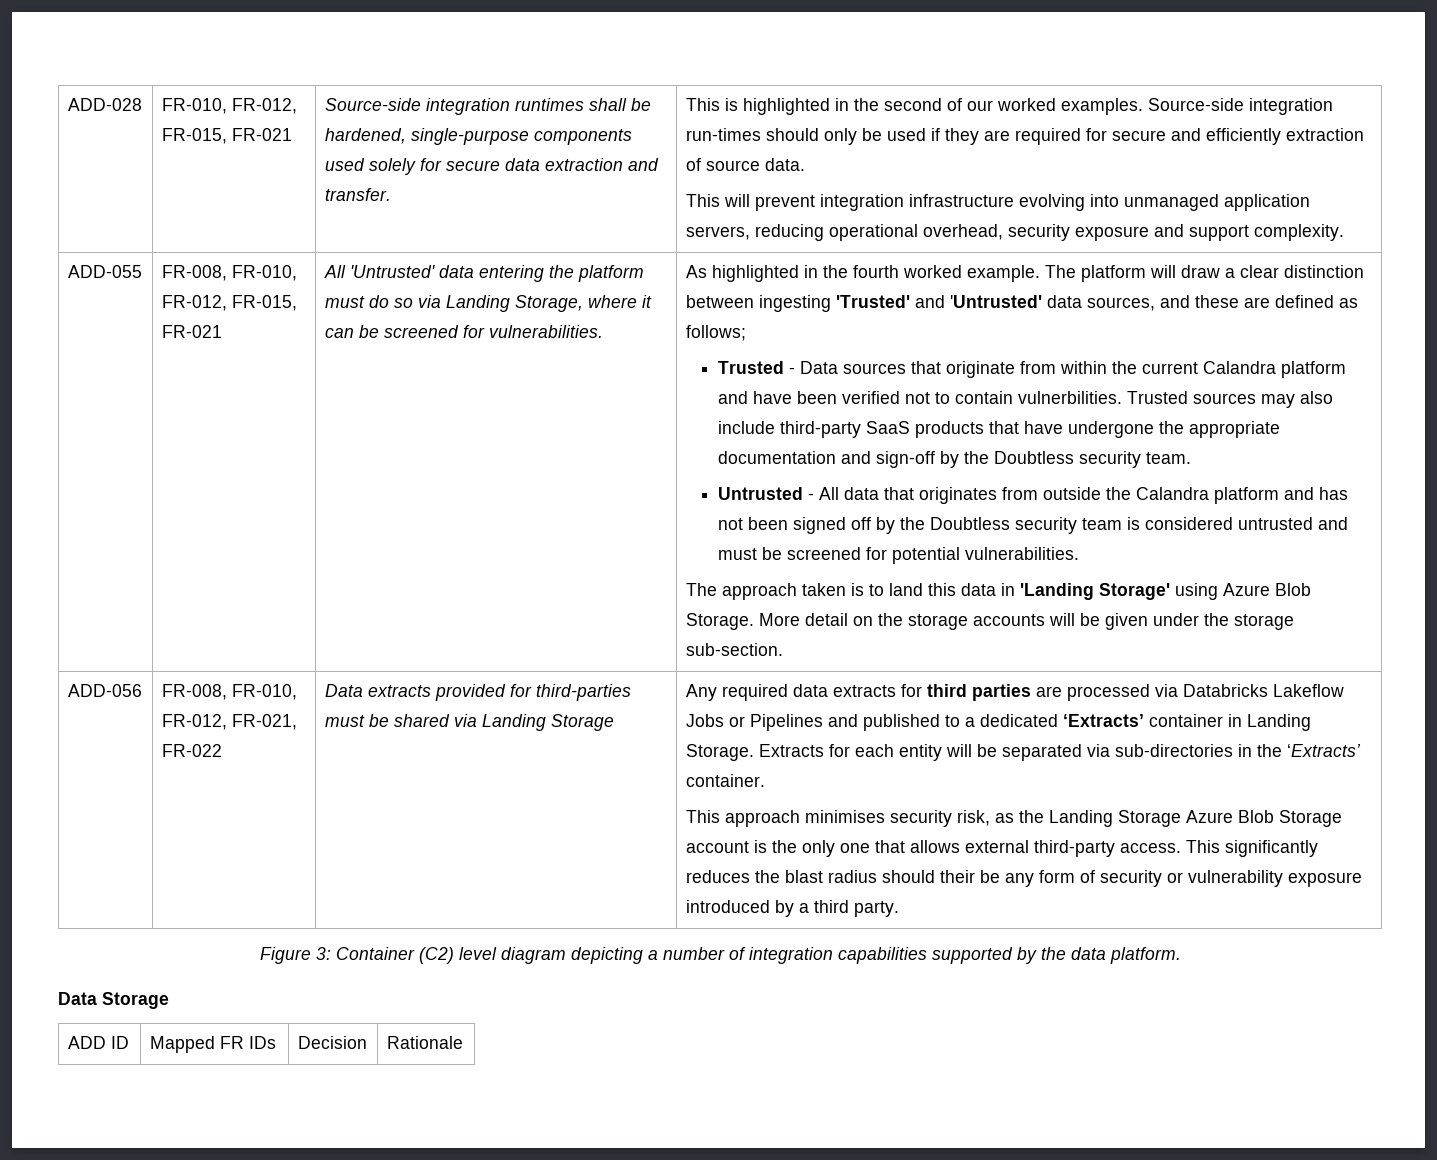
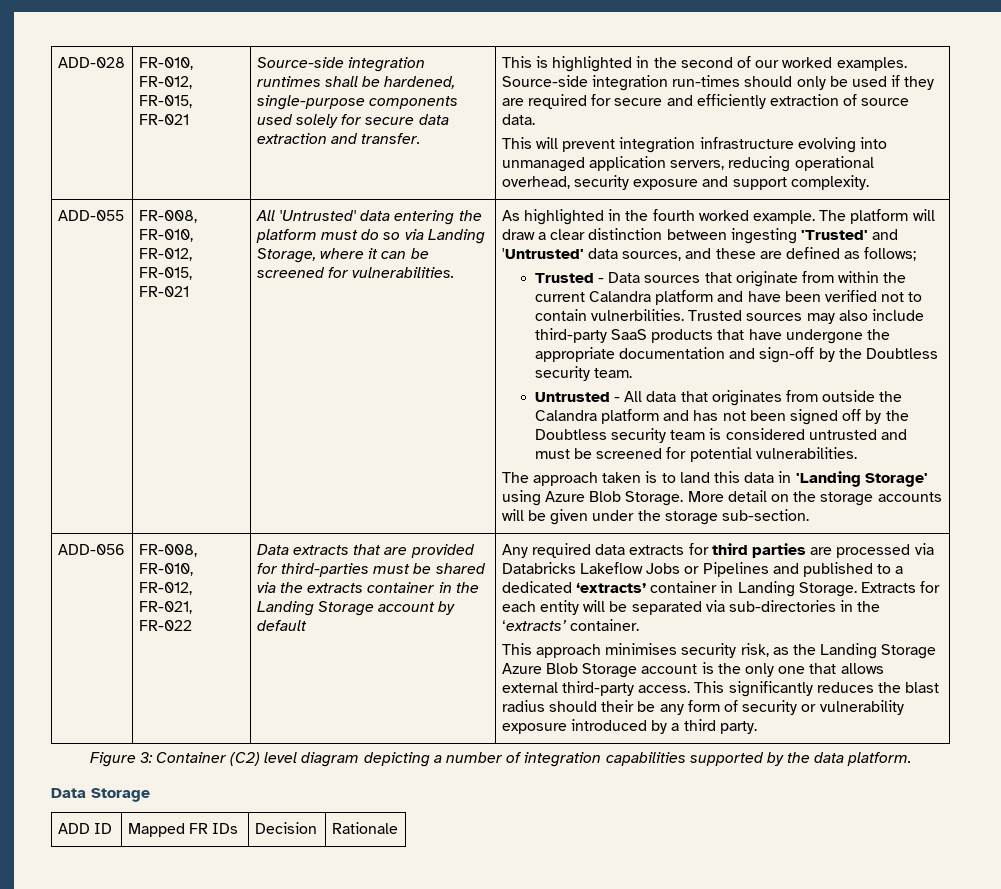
(431, 691) none -> [353,544,408,555] that are
[481,714,614,731] Landing Storage -> [280,582,479,593] [256,601,456,616] [256,620,307,631] the extracts container in the Landing Storage account by default
[1062,714,1144,727] ‘Extracts’ -> [576,583,647,593] ‘extracts’
[1286,744,1361,757] ‘Extracts’ -> [501,620,567,631] ‘extracts’

